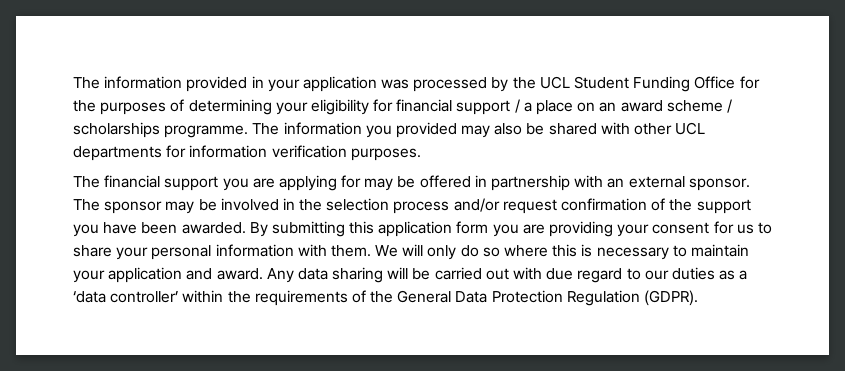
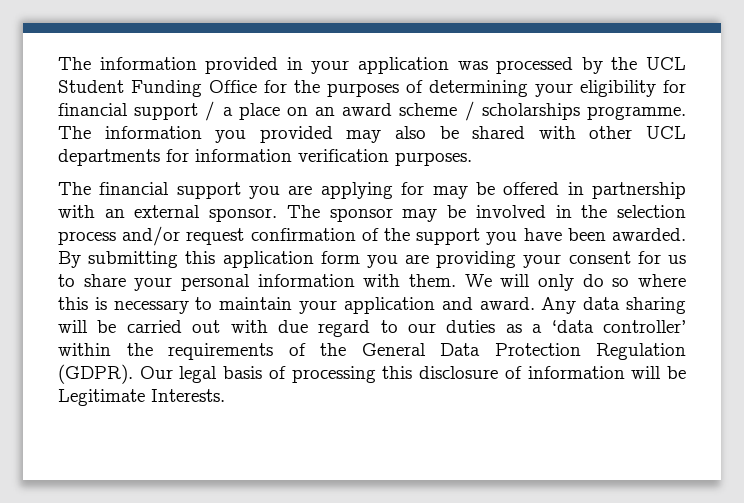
(699, 298) none -> [139,366,687,383] [58,389,225,406] Our legal basis of processing this disclosure of information will be Legitimate Interests.

